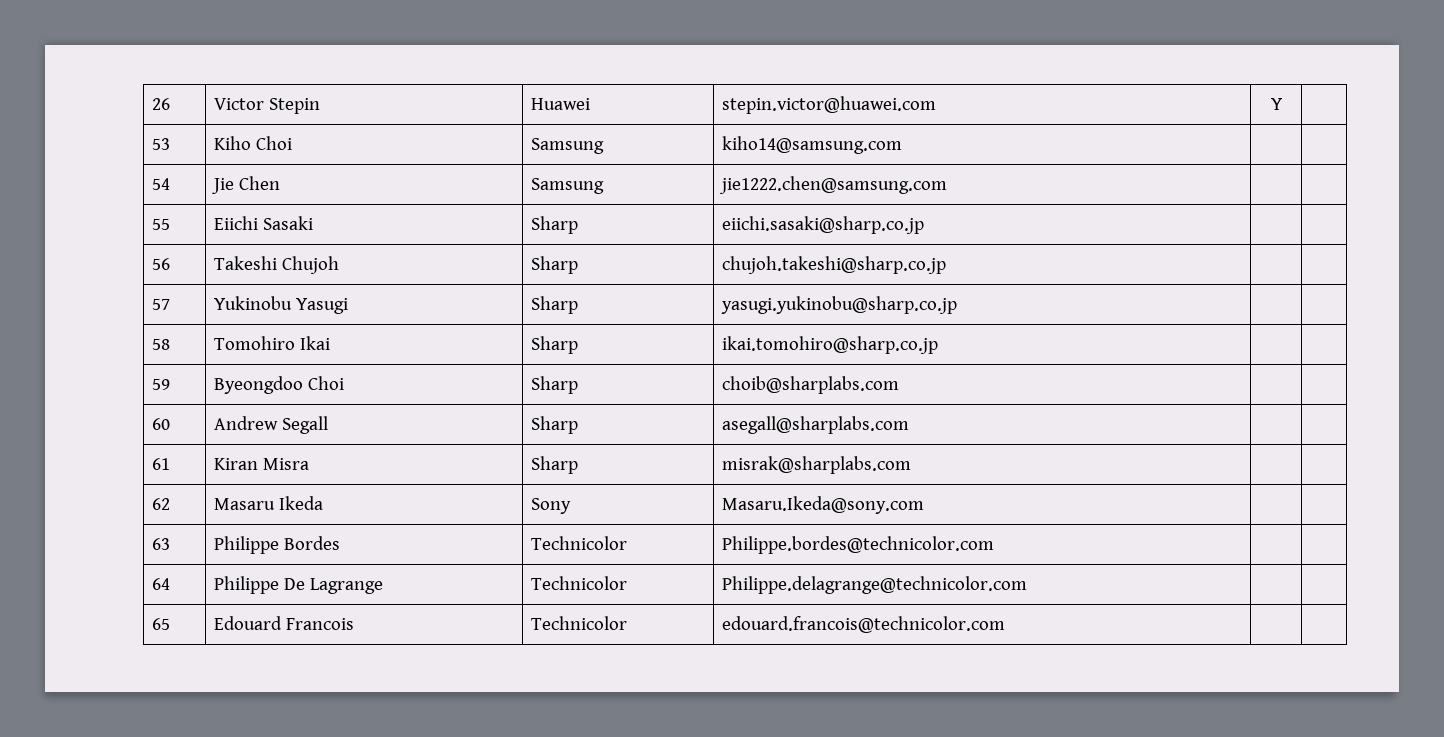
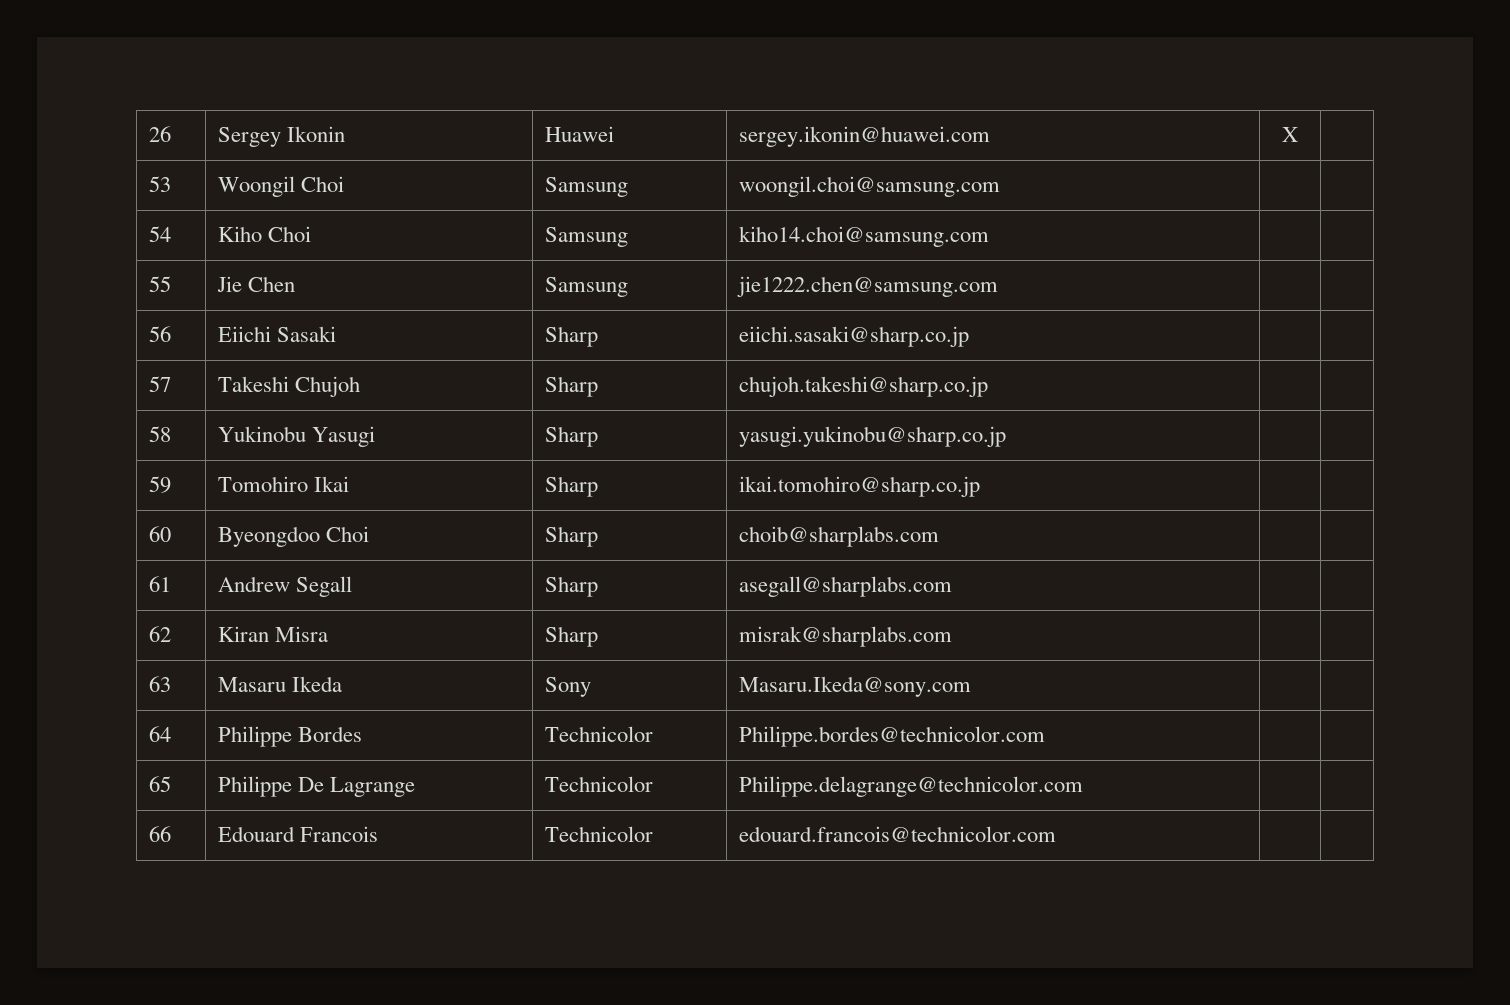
[214,98,321,114] Victor Stepin -> [217,126,345,147] Sergey Ikonin
[722,96,937,114] [1270,98,1283,110] stepin.victor@huawei.com | Y -> [738,126,990,147] [1282,127,1298,142] sergey.ikonin@huawei.com | X
(171, 144) none -> [217,176,344,197] [544,177,628,197] [738,176,1000,197] [148,226,171,242] | Woongil Choi | Samsung | woongil.choi@samsung.com | | // 54
[722,136,903,154] [152,178,171,190] kiho14@samsung.com | | // 54 -> [738,226,989,247] [148,276,171,292] kiho14.choi@samsung.com | | // 55
[152,219,171,230] 55 -> [148,326,171,342] 56
[152,258,171,270] 56 -> [148,376,171,392] 57
[152,299,171,310] 57 -> [148,426,171,442] 58
[152,339,171,350] 58 -> [148,476,171,493] 59
[152,379,171,390] 59 -> [148,526,171,542] 60
[152,418,171,430] 60 -> [148,576,171,592] 61
[152,458,171,470] 61 -> [148,626,171,642] 62
[152,498,171,510] 62 -> [148,676,171,692] 63
[152,538,171,550] 63 -> [148,726,171,742] 64
[152,578,171,590] 64 -> [148,776,171,792] 65
[152,618,171,630] 65 -> [148,826,171,842] 66

